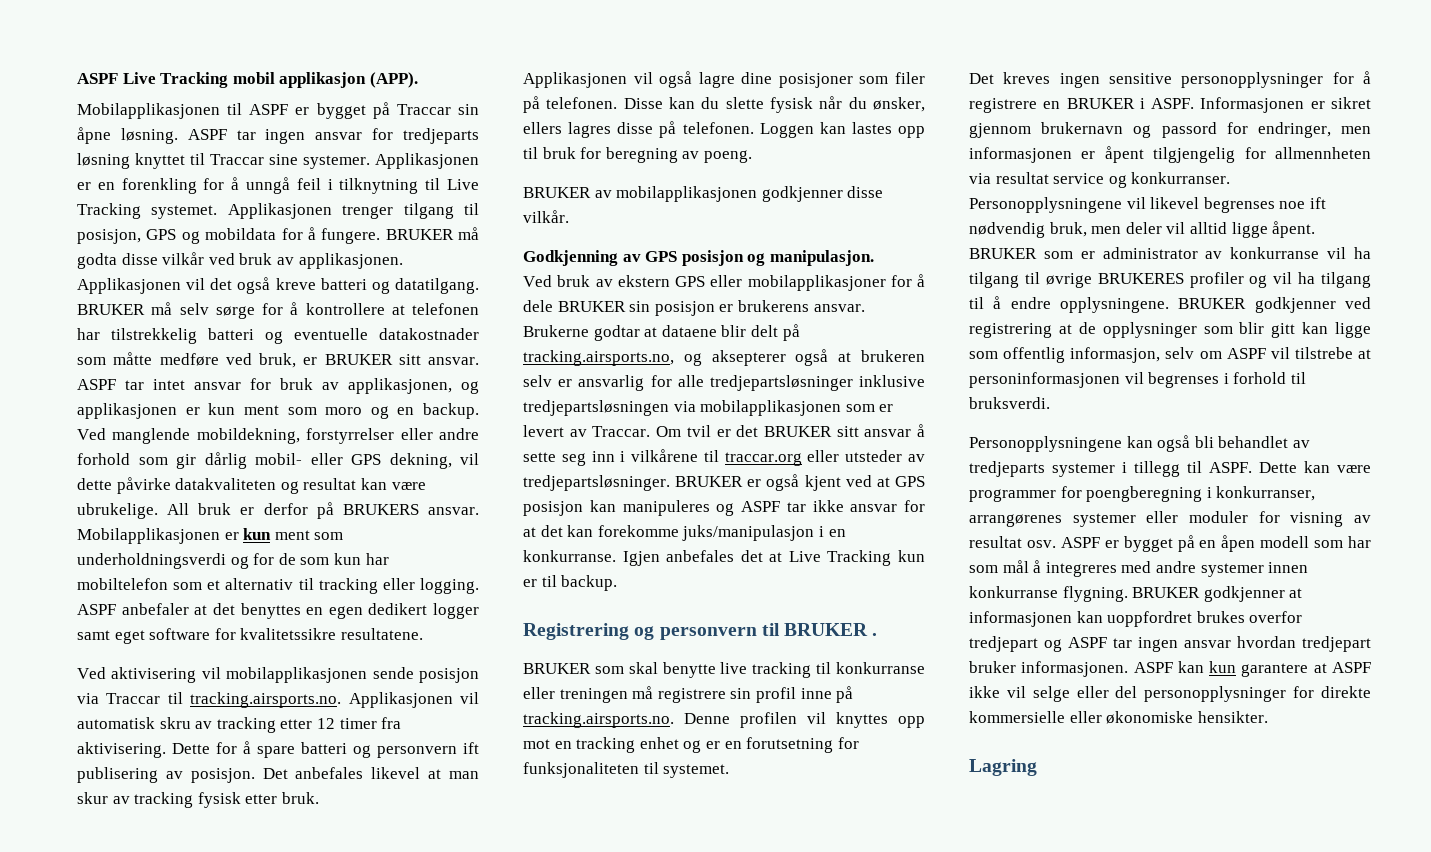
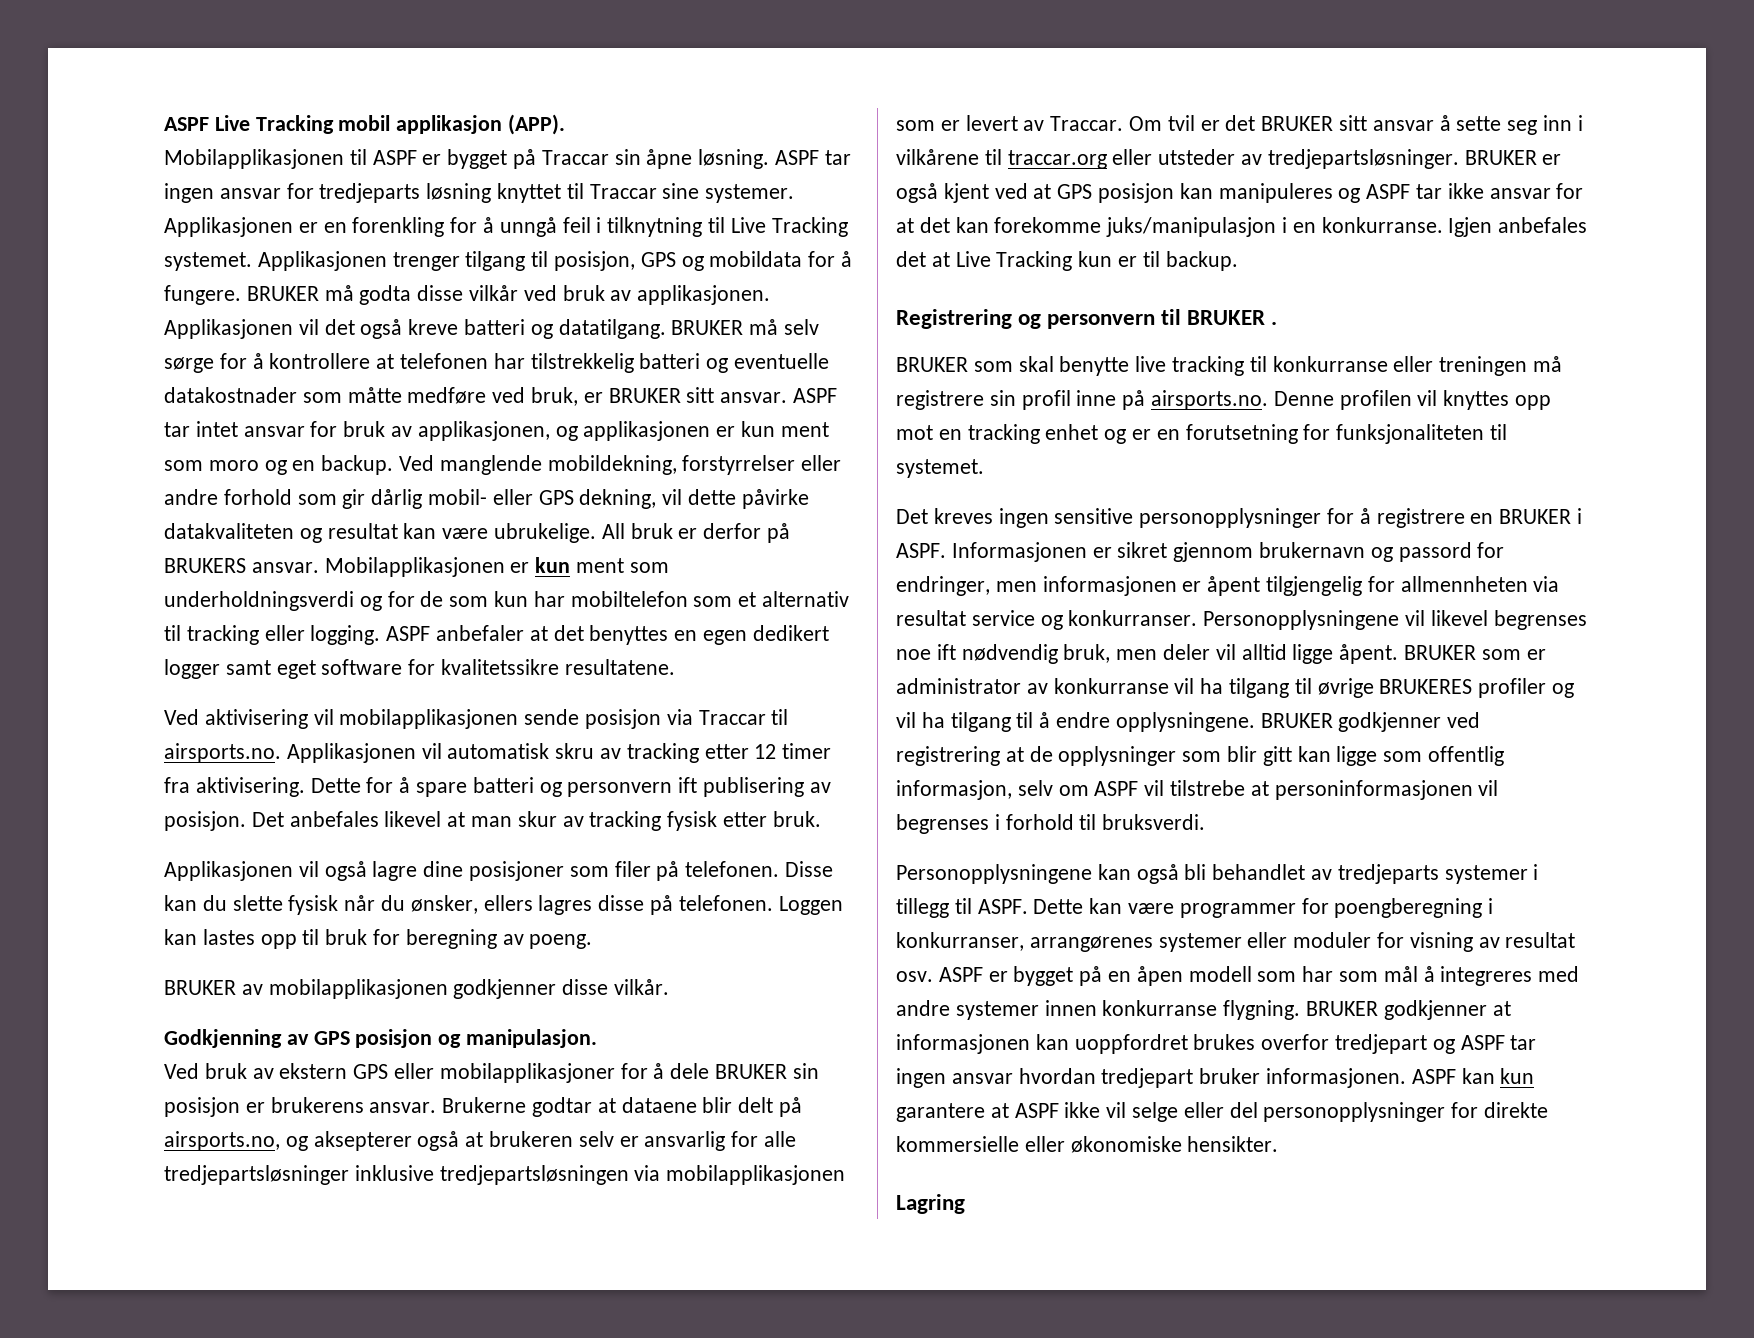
[190,692,342,708] tracking.airsports.no. -> [164,743,281,763] airsports.no.
[523,350,674,366] tracking.airsports.no, -> [164,1131,280,1151] airsports.no,
[523,712,674,728] tracking.airsports.no. -> [1151,390,1269,410] airsports.no.

